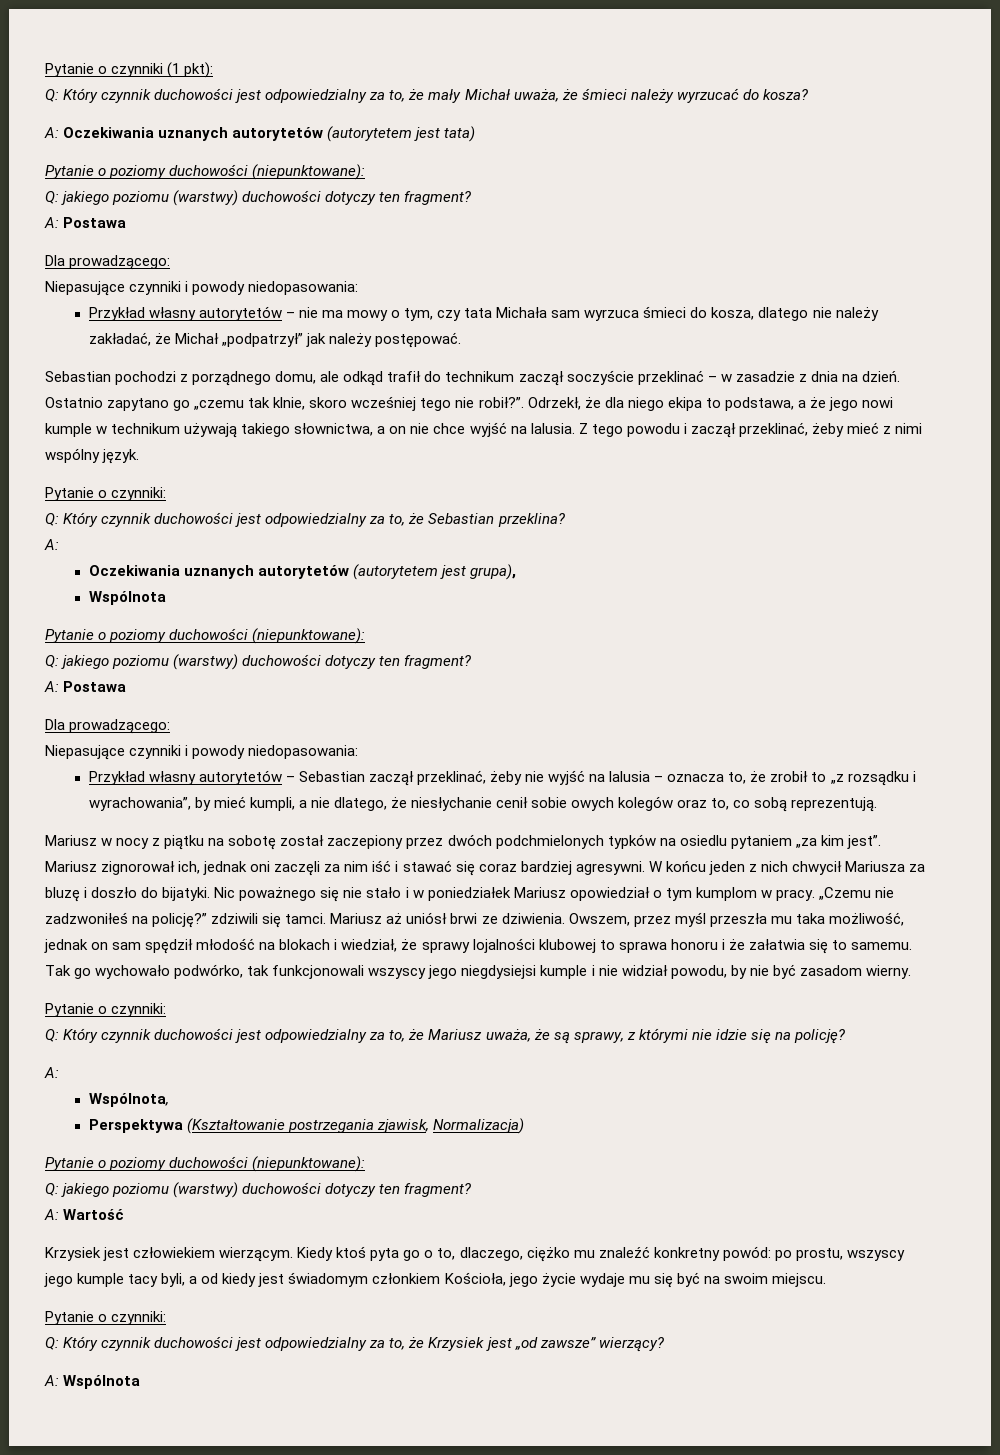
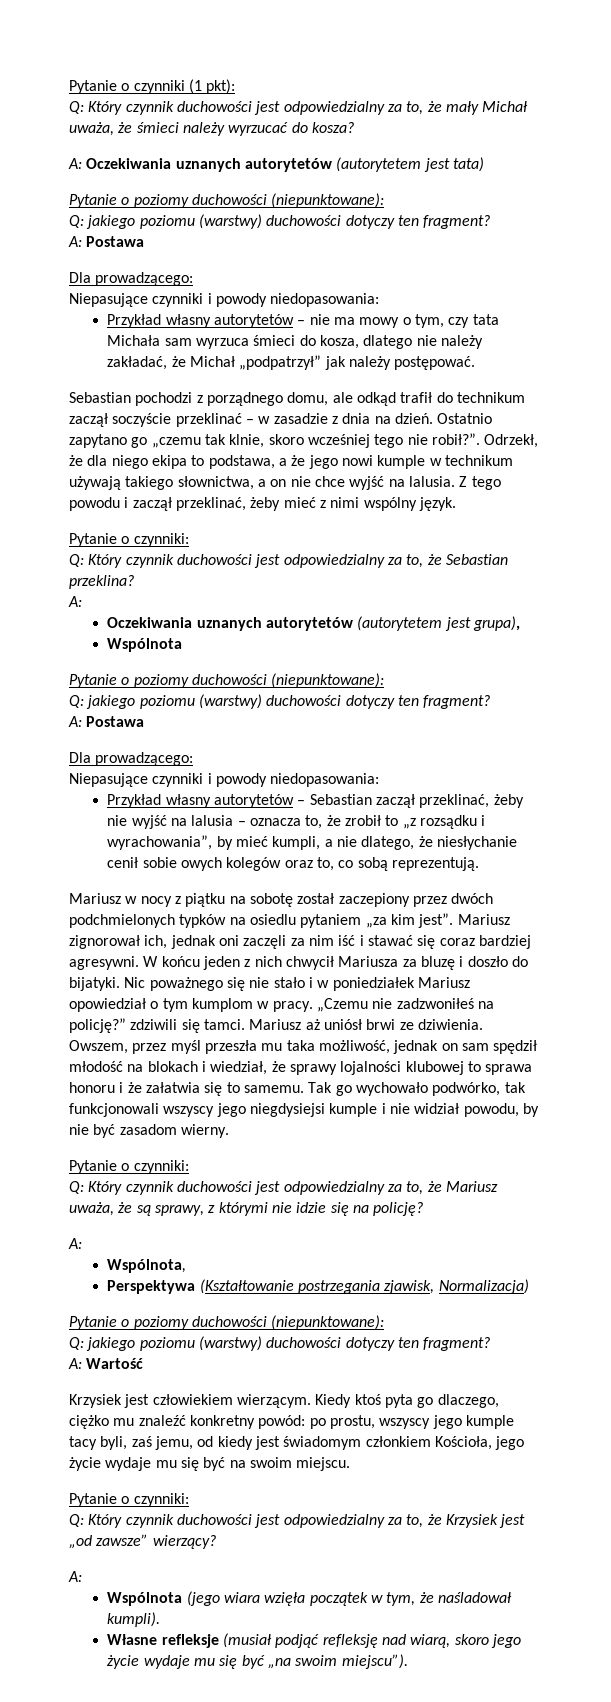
[424,1248,456,1260] o to, -> (434, 1402) none
[189,1276,198,1284] a -> [131,1436,193,1450] zaś jemu,
[63,1375,141,1389] Wspólnota -> [107,1591,512,1606] [107,1612,161,1627] [107,1633,521,1648] [107,1654,408,1669] // Wspólnota (jego wiara wzięła początek w tym, że naśladował kumpli). // Własne refleksje (musiał podjąć refleksję nad wiarą, skoro jego życie wydaje mu się być „na swoim miejscu”).

